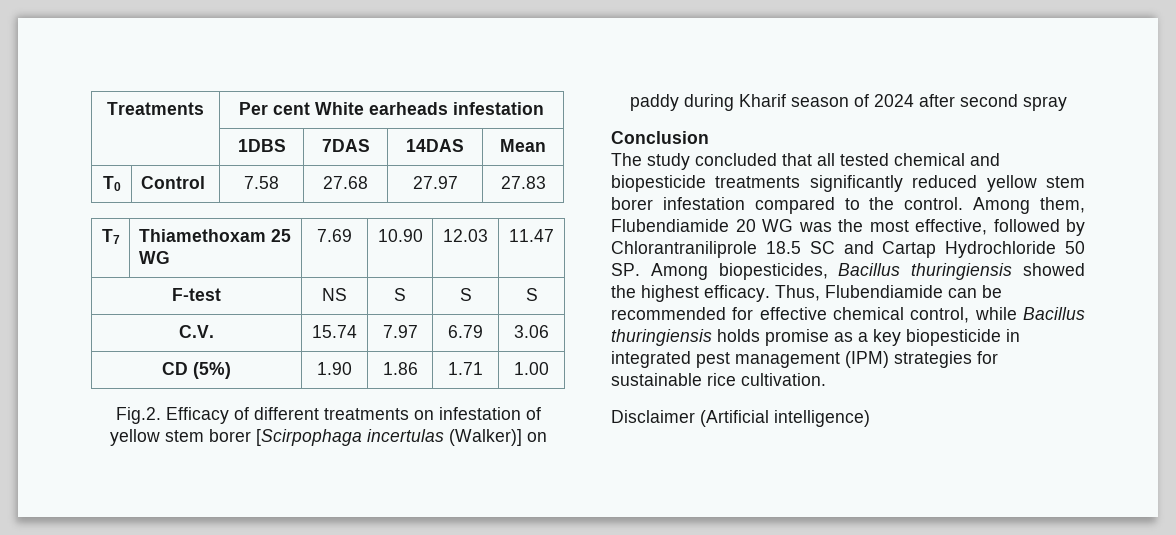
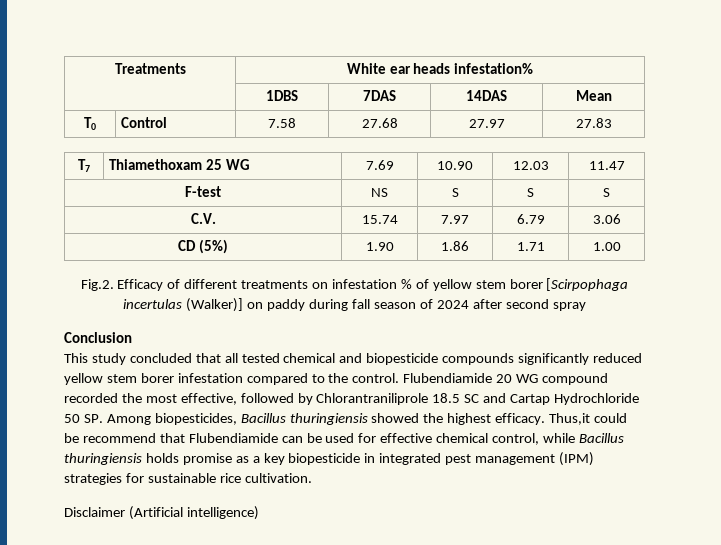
[239,102,544,115] Per cent White earheads infestation -> [346,63,534,74] White ear heads infestation%
(521, 413) none -> [400,279,412,289] %
[738,94,786,107] Kharif -> [352,299,371,309] fall
[611,153,642,166] The -> [64,353,88,363] This
[715,176,801,188] treatments -> [442,353,515,365] compounds
[973,197,1085,214] Among them, -> (400, 378) none
[798,222,832,232] was -> [542,373,609,385] [64,393,118,403] compound recorded
[775,285,820,301] Thus, -> [549,413,628,425] [64,433,185,443] Thus,it could be recommend that
[611,307,726,320] recommended -> [325,433,355,443] used

